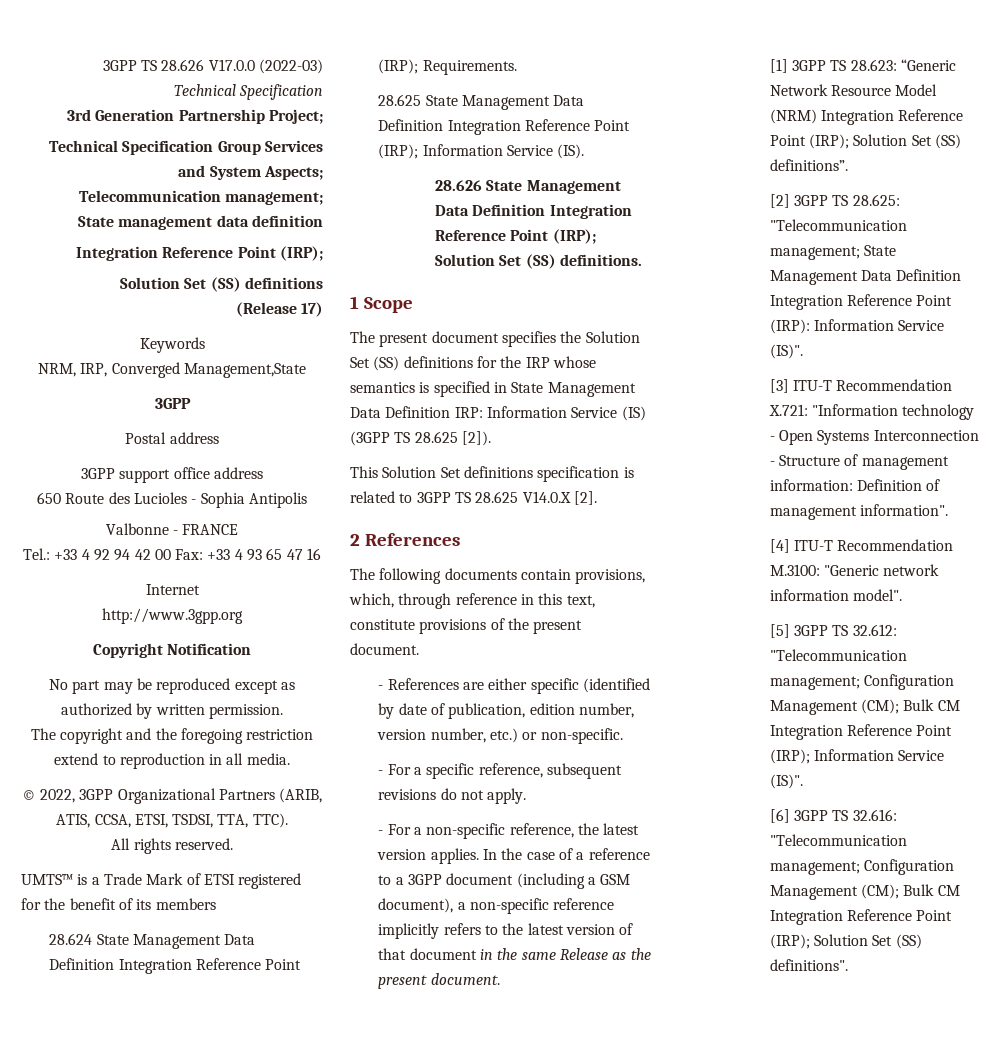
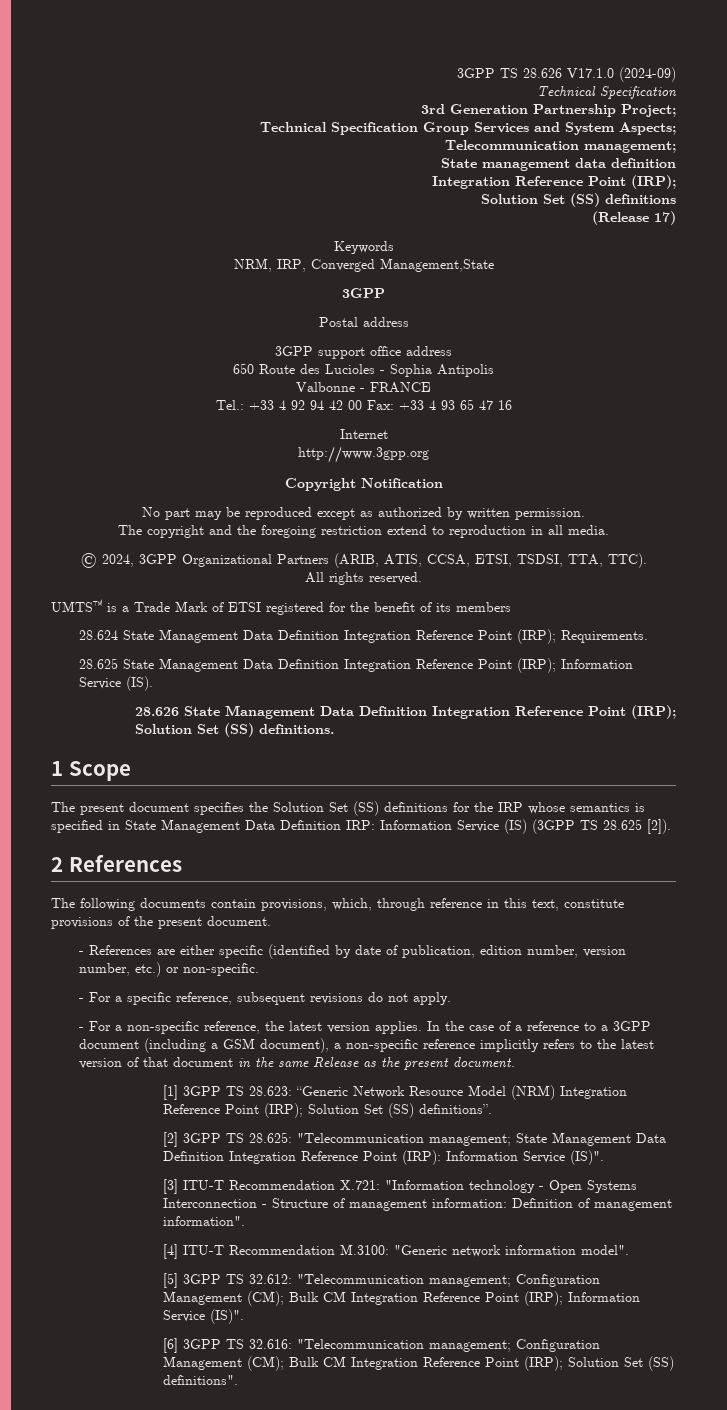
[208,59,323,74] V17.0.0 (2022-03) -> [567,67,676,82] V17.1.0 (2024-09)
[40,789,76,803] 2022, -> [101,554,134,567] 2024,
[350,466,634,482] [350,491,597,505] // This Solution Set definitions specification is related to 3GPP TS 28.625 V14.0.X [2]. -> (671, 826) none

